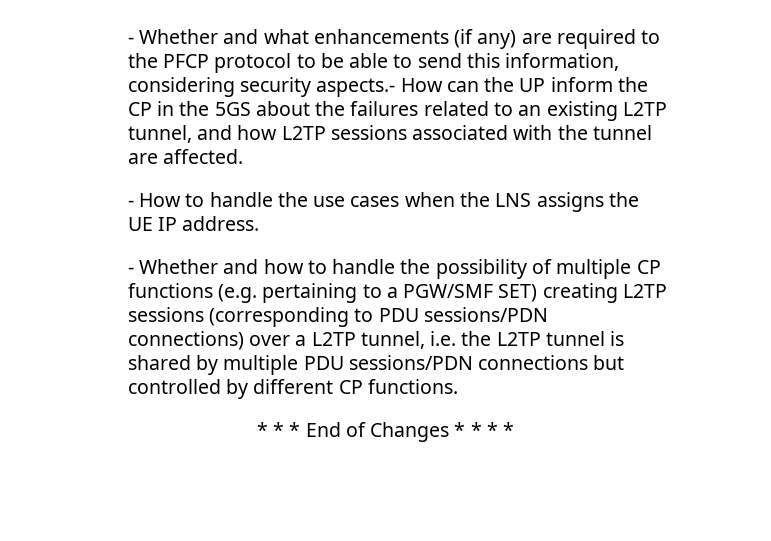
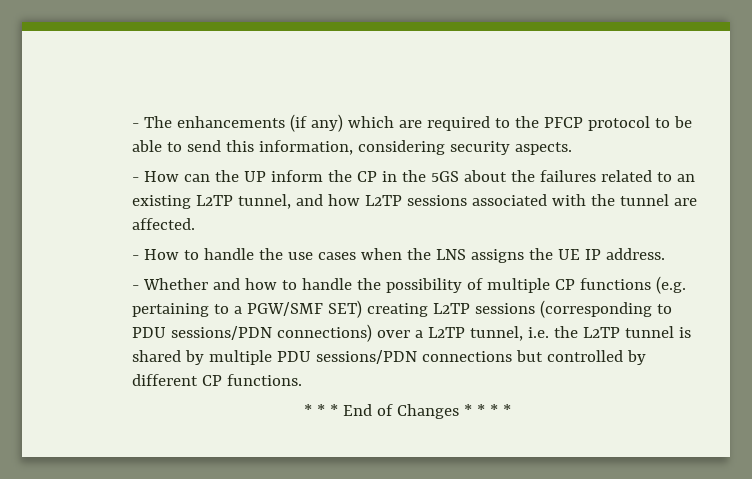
[127,29,309,44] - Whether and what -> [132,116,173,128] - The
(517, 39) none -> [348,116,395,128] which
[316,78,396,97] aspects.- -> [515,142,573,155] [132,177,140,182] aspects. // -

